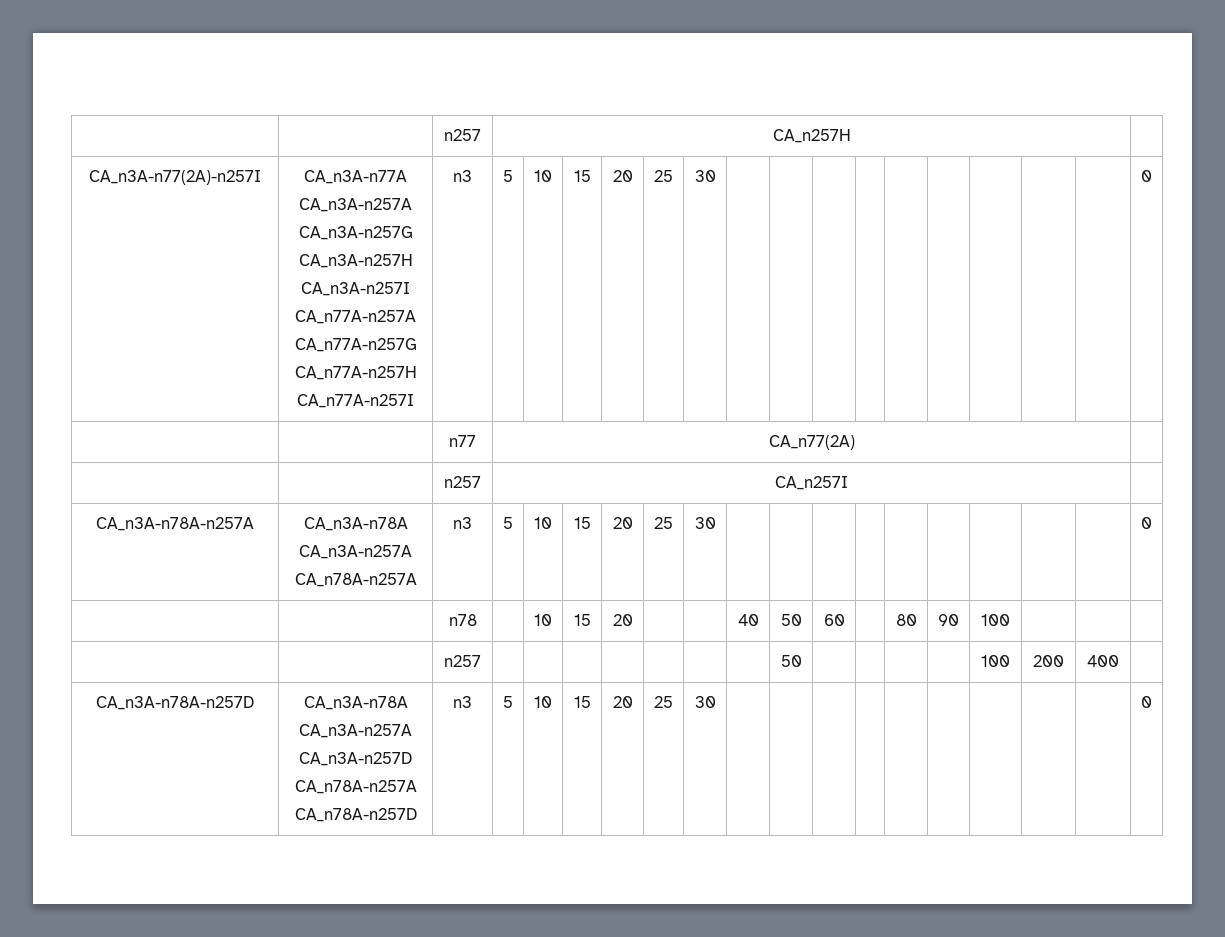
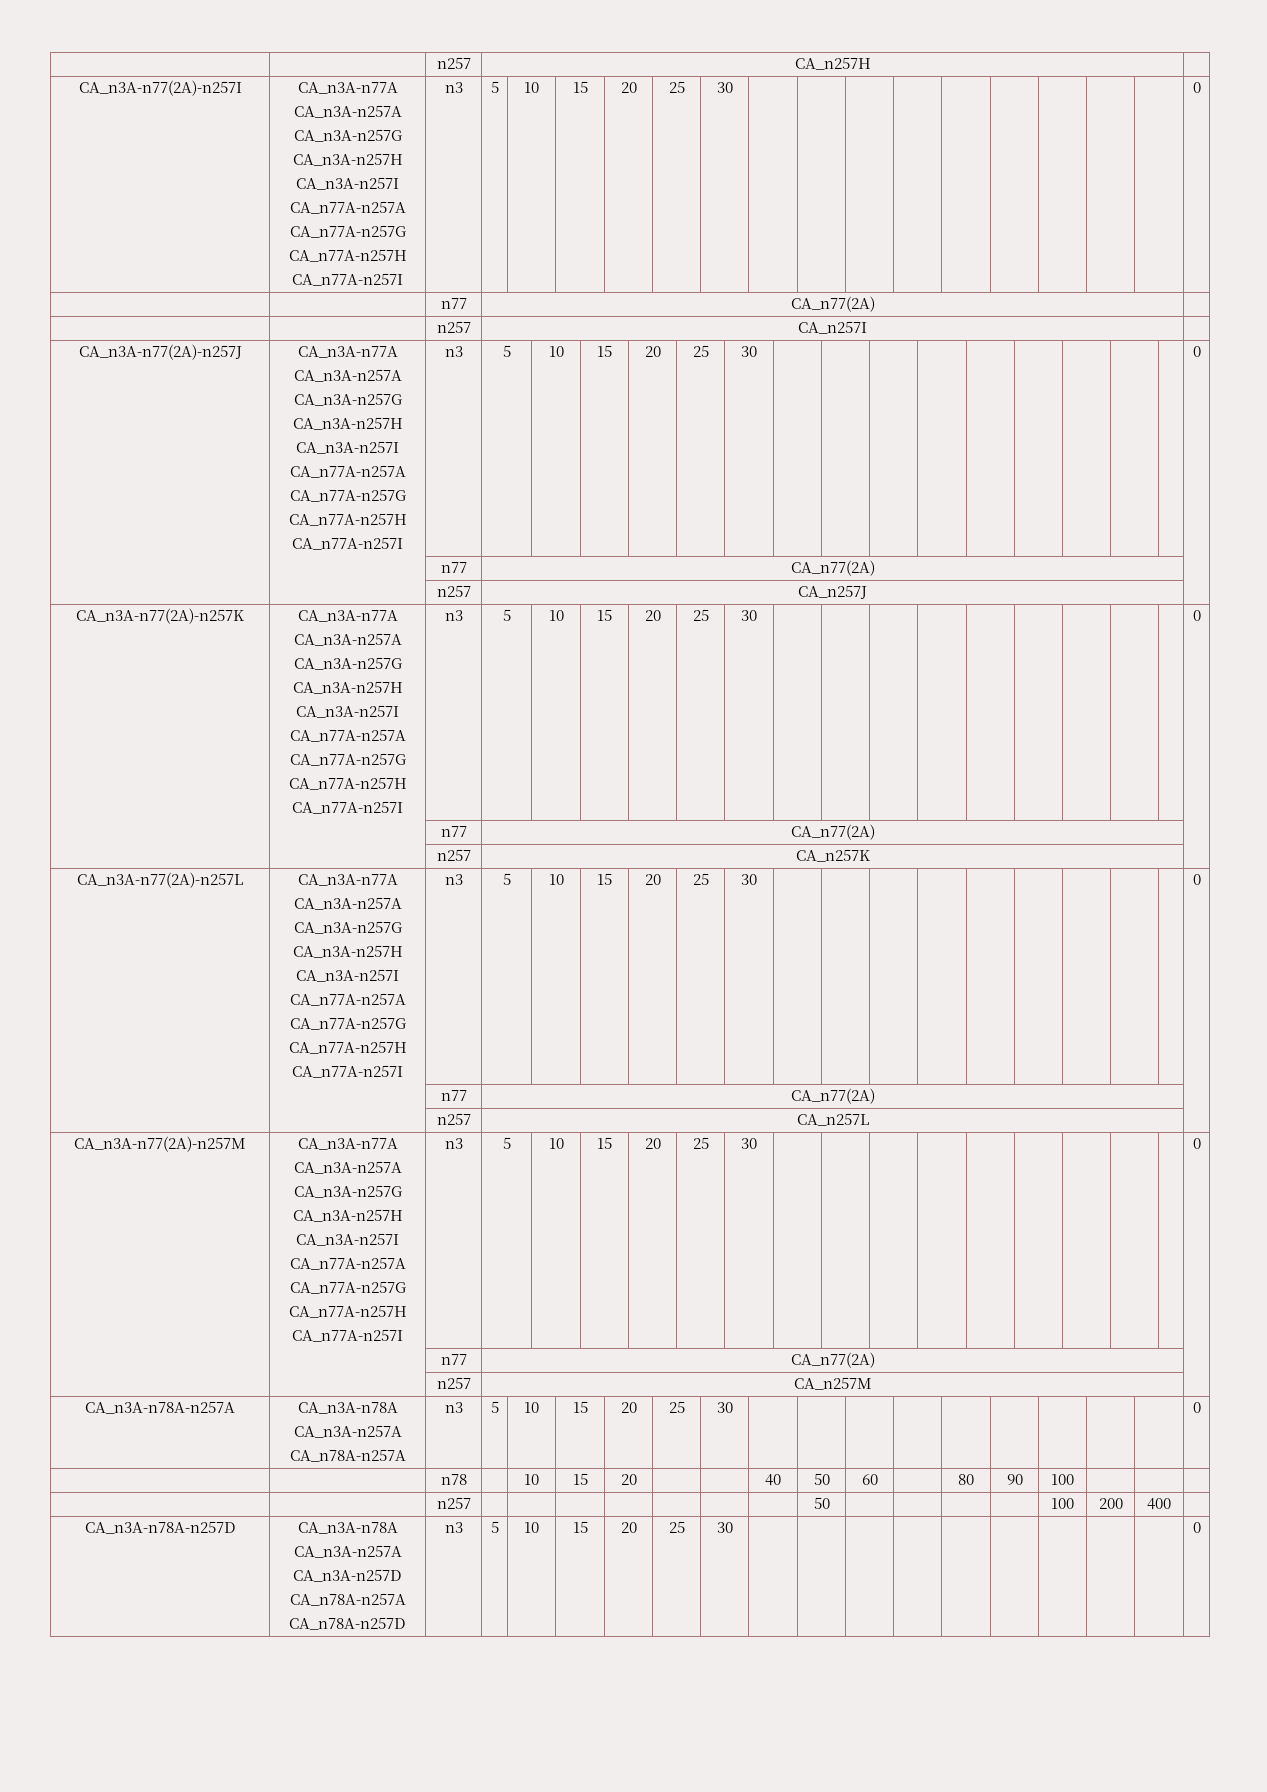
(848, 483) none -> [78,344,242,360] [297,346,398,358] [293,369,402,382] [293,393,402,406] [292,417,403,430] [296,441,399,454] [289,465,406,478] [289,489,406,502] [288,513,407,526] [292,537,403,550] [444,346,463,357] [502,345,511,357] [548,346,564,357] [597,345,612,357] [644,346,661,357] [692,345,709,357] [741,346,757,357] [1192,346,1201,357] [440,562,467,573] [790,560,875,576] [436,585,471,597] [798,585,867,599] [76,608,244,624] [297,610,398,622] [293,633,402,646] [293,657,402,670] [292,681,403,694] [296,705,399,718] [289,729,406,742] [289,753,406,766] [288,777,407,790] [292,801,403,814] [444,610,463,621] [502,609,511,621] [548,610,564,621] [597,609,612,621] [644,610,661,621] [692,609,709,621] [741,610,757,621] [1192,610,1201,621] [440,826,467,837] [790,824,875,840] [436,849,471,861] [795,849,870,862] [77,872,243,888] [297,874,398,886] [293,897,402,910] [293,921,402,934] [292,945,403,958] [296,969,399,982] [289,993,406,1006] [289,1017,406,1030] [288,1041,407,1054] [292,1065,403,1078] [444,874,463,885] [502,873,511,885] [548,874,564,885] [597,873,612,885] [644,874,661,885] [692,873,709,885] [741,874,757,885] [1192,874,1201,885] [440,1090,467,1101] [790,1088,875,1104] [436,1113,471,1125] [796,1113,869,1126] [74,1136,246,1152] [297,1138,398,1150] [293,1161,402,1174] [293,1185,402,1198] [292,1209,403,1222] [296,1233,399,1246] [289,1257,406,1270] [289,1281,406,1294] [288,1305,407,1318] [292,1329,403,1342] [444,1138,463,1149] [502,1137,511,1149] [548,1138,564,1149] [597,1137,612,1149] [644,1138,661,1149] [692,1137,709,1149] [741,1138,757,1149] [1192,1138,1201,1149] [440,1354,467,1365] [790,1352,875,1368] [436,1377,471,1389] [793,1377,872,1390] // CA_n3A-n77(2A)-n257J | CA_n3A-n77A // CA_n3A-n257A // CA_n3A-n257G // CA_n3A-n257H // CA_n3A-n257I // CA_n77A-n257A // CA_n77A-n257G // CA_n77A-n257H // CA_n77A-n257I | n3 | 5 | 10 | 15 | 20 | 25 | 30 | | | | | | | | | | 0 // | | n77 | CA_n77(2A) | // | | n257 | CA_n257J | // CA_n3A-n77(2A)-n257K | CA_n3A-n77A // CA_n3A-n257A // CA_n3A-n257G // CA_n3A-n257H // CA_n3A-n257I // CA_n77A-n257A // CA_n77A-n257G // CA_n77A-n257H // CA_n77A-n257I | n3 | 5 | 10 | 15 | 20 | 25 | 30 | | | | | | | | | | 0 // | | n77 | CA_n77(2A) | // | | n257 | CA_n257K | // CA_n3A-n77(2A)-n257L | CA_n3A-n77A // CA_n3A-n257A // CA_n3A-n257G // CA_n3A-n257H // CA_n3A-n257I // CA_n77A-n257A // CA_n77A-n257G // CA_n77A-n257H // CA_n77A-n257I | n3 | 5 | 10 | 15 | 20 | 25 | 30 | | | | | | | | | | 0 // | | n77 | CA_n77(2A) | // | | n257 | CA_n257L | // CA_n3A-n77(2A)-n257M | CA_n3A-n77A // CA_n3A-n257A // CA_n3A-n257G // CA_n3A-n257H // CA_n3A-n257I // CA_n77A-n257A // CA_n77A-n257G // CA_n77A-n257H // CA_n77A-n257I | n3 | 5 | 10 | 15 | 20 | 25 | 30 | | | | | | | | | | 0 // | | n77 | CA_n77(2A) | // | | n257 | CA_n257M |

